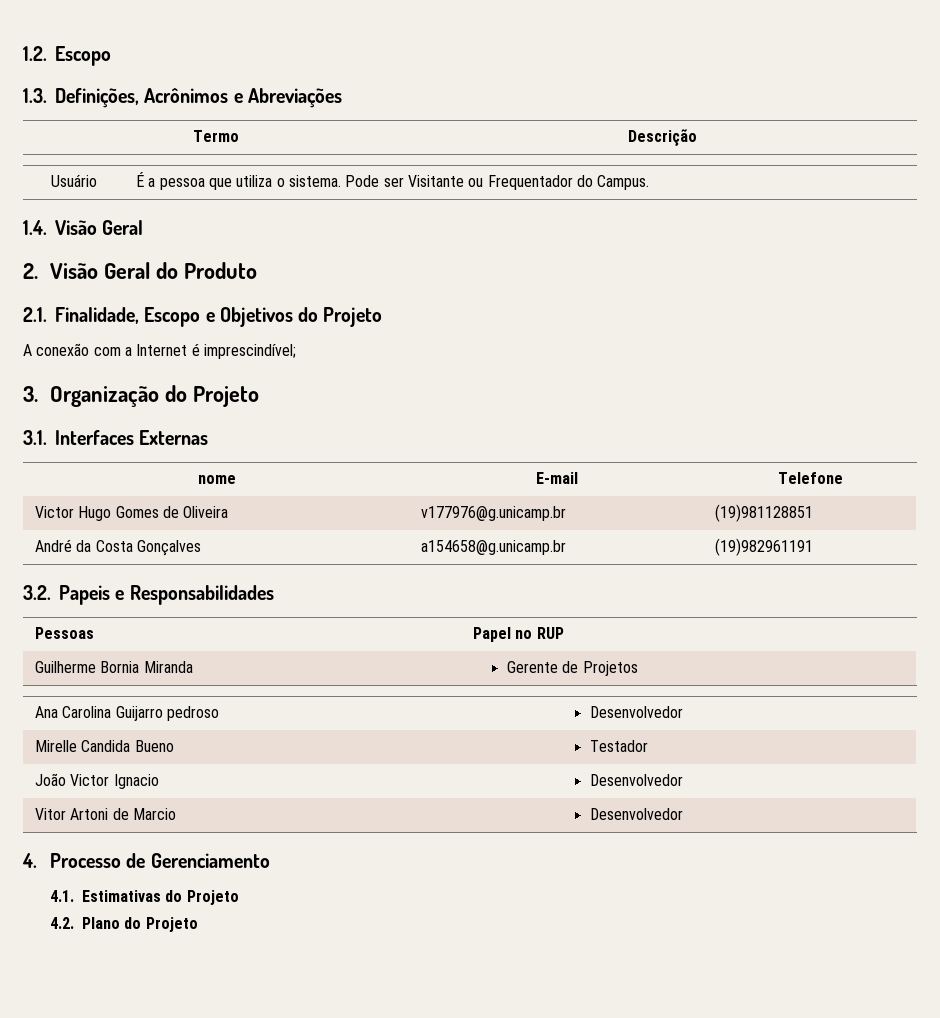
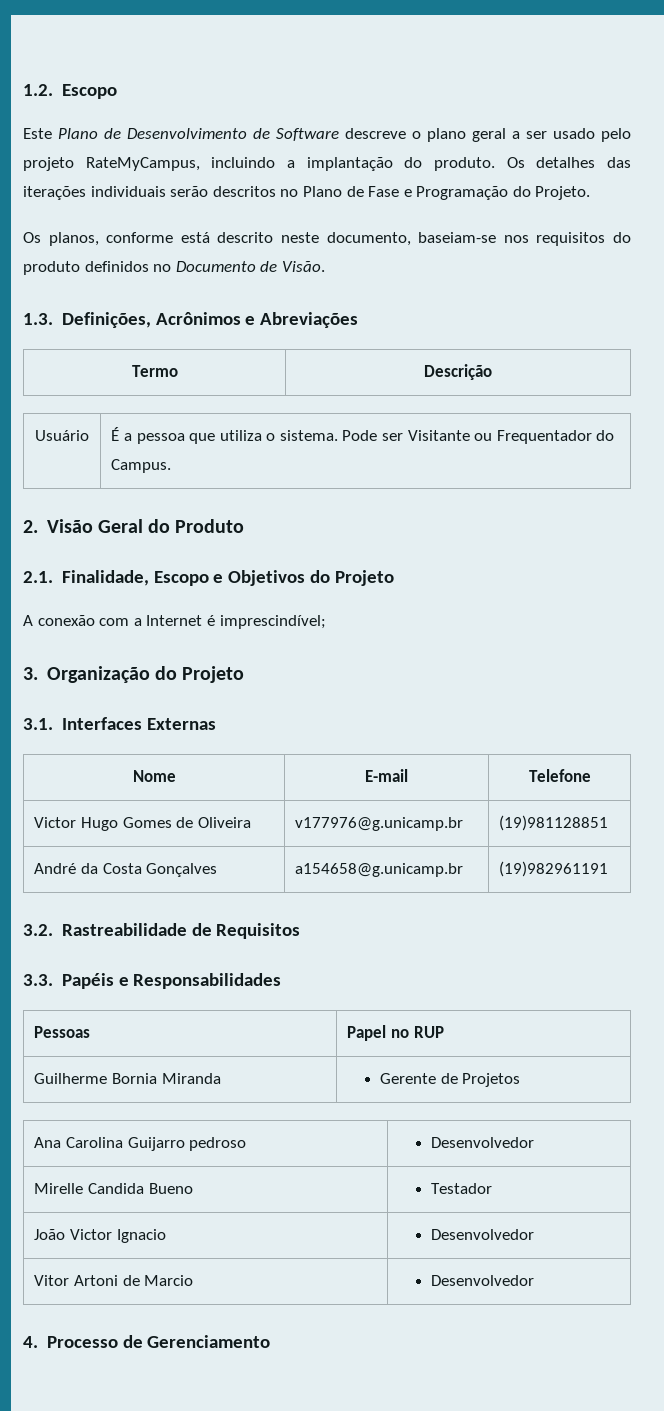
(111, 56) none -> [23,128,631,142] [23,157,631,171] [23,186,591,200] [23,232,632,246] [23,261,325,275] // Este Plano de Desenvolvimento de Software descreve o plano geral a ser usado pelo projeto RateMyCampus, incluindo a implantação do produto. Os detalhes das iterações individuais serão descritos no Plano de Fase e Programação do Projeto. // Os planos, conforme está descrito neste documento, baseiam-se nos requisitos do produto definidos no Documento de Visão.
[23,220,144,235] // 1.4. Visão Geral -> (172, 466) none
[197,475,236,484] nome -> [132,770,176,782] Nome
[59,585,110,605] Papeis -> [61,923,301,939] [23,973,114,989] Rastreabilidade de Requisitos // 3.3. Papéis
[50,890,239,905] [50,917,198,932] // 4.1. Estimativas do Projeto // 4.2. Plano do Projeto -> (271, 1341) none

